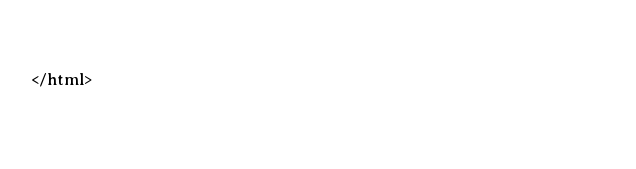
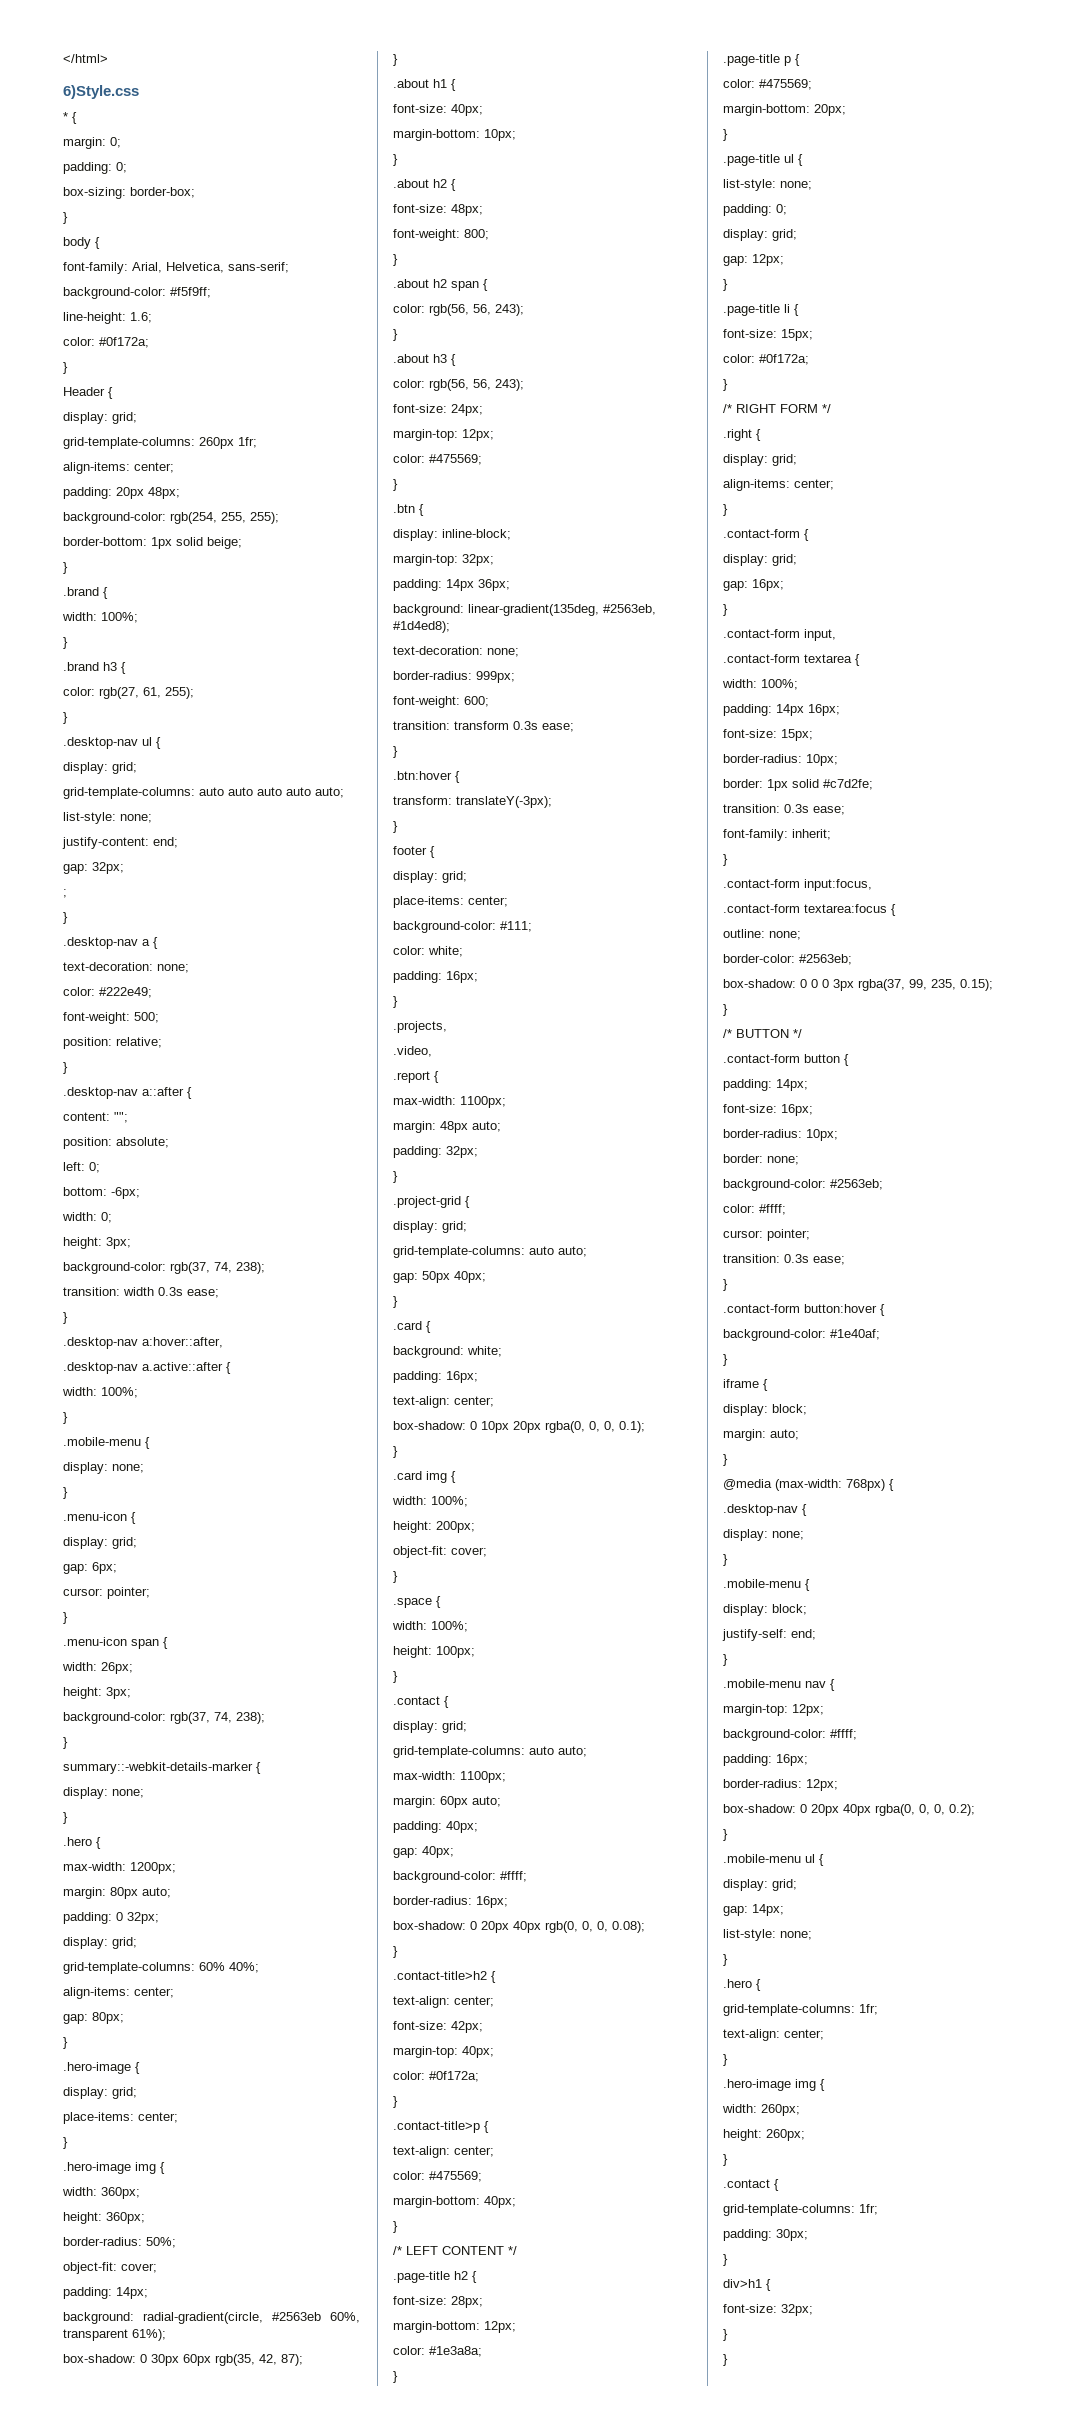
(92, 80) none -> [63,85,139,99] [63,112,77,124] [63,137,121,149] [63,162,127,174] [63,187,195,199] [63,212,68,224] [63,237,100,249] [63,262,289,274] [63,287,211,299] [63,312,152,324] [63,337,149,348] [63,362,68,374] [63,387,113,399] [63,412,137,424] [63,437,257,449] [63,462,174,474] [63,487,180,499] [63,512,279,524] [63,537,242,549] [63,562,68,574] [63,587,108,599] [62,612,138,623] [63,637,68,649] [63,662,126,674] [63,687,194,699] [63,712,68,724] [63,737,161,749] [63,762,137,774] [63,787,344,799] [63,812,152,824] [62,837,178,849] [63,862,124,874] [63,889,67,898] [63,912,68,924] [63,937,158,949] [63,962,189,973] [63,987,152,998] [63,1012,159,1024] [63,1037,162,1049] [63,1062,68,1074] [63,1087,192,1099] [63,1112,128,1123] [63,1137,169,1149] [63,1162,100,1173] [63,1187,140,1199] [62,1212,112,1223] [63,1237,131,1249] [63,1262,265,1274] [63,1287,219,1298] [63,1312,68,1324] [63,1337,223,1349] [63,1362,231,1374] [62,1387,138,1398] [63,1412,68,1424] [63,1437,150,1449] [63,1462,144,1474] [63,1487,68,1499] [63,1512,136,1524] [63,1537,137,1549] [63,1562,117,1574] [63,1587,150,1599] [63,1612,68,1624] [63,1637,168,1649] [62,1662,133,1674] [63,1687,131,1699] [63,1712,265,1724] [63,1737,68,1749] [63,1762,261,1774] [63,1787,144,1799] [63,1812,68,1824] [63,1837,101,1849] [63,1862,176,1874] [63,1887,171,1899] [63,1912,159,1924] [63,1937,137,1949] [63,1962,259,1974] [63,1987,174,1999] [63,2012,124,2024] [63,2037,68,2049] [63,2062,140,2074] [63,2087,137,2099] [63,2112,178,2124] [63,2137,68,2149] [63,2162,165,2174] [62,2187,140,2199] [63,2212,145,2224] [63,2237,176,2248] [63,2262,157,2274] [63,2287,148,2299] [63,2312,360,2324] [63,2329,166,2341] [63,2354,303,2366] [393,54,398,66] [393,79,456,91] [393,104,483,116] [393,129,516,141] [393,154,398,166] [393,179,456,191] [393,204,483,216] [393,229,489,241] [393,254,398,266] [393,279,488,291] [393,304,524,316] [393,329,398,341] [393,354,456,366] [393,379,524,391] [393,404,483,416] [393,429,494,441] [393,454,482,465] [393,479,398,491] [393,504,424,516] [393,529,511,541] [393,554,494,566] [393,579,510,591] [393,604,656,616] [393,621,450,633] [393,646,519,657] [393,671,515,683] [393,696,489,708] [393,721,574,732] [393,746,398,758] [393,771,460,783] [393,796,552,808] [393,821,398,833] [393,846,435,858] [393,871,467,883] [393,896,508,908] [393,921,532,933] [393,946,463,957] [393,971,478,983] [393,996,398,1008] [393,1021,447,1033] [393,1046,432,1057] [393,1071,439,1083] [393,1096,506,1108] [393,1121,501,1133] [393,1146,478,1158] [393,1171,398,1183] [393,1196,470,1208] [393,1221,467,1233] [393,1246,587,1258] [393,1271,486,1283] [393,1296,398,1308] [393,1321,431,1333] [393,1346,502,1358] [393,1371,478,1383] [393,1396,494,1408] [393,1421,645,1433] [393,1446,398,1458] [393,1471,456,1483] [392,1496,468,1507] [393,1521,475,1533] [393,1546,487,1558] [393,1571,398,1583] [393,1596,441,1608] [392,1621,468,1632] [393,1646,475,1658] [393,1671,398,1683] [393,1696,449,1708] [393,1721,467,1733] [393,1746,587,1758] [393,1771,506,1783] [393,1796,501,1808] [393,1821,478,1833] [393,1846,454,1858] [393,1871,527,1883] [393,1896,508,1908] [393,1921,645,1933] [393,1946,398,1958] [393,1971,496,1983] [393,1996,494,2008] [393,2021,483,2033] [393,2046,494,2058] [393,2071,479,2082] [393,2096,398,2108] [393,2121,489,2133] [393,2146,494,2158] [393,2171,482,2182] [393,2196,516,2208] [393,2221,398,2233] [393,2246,517,2255] [393,2271,477,2283] [393,2296,483,2308] [393,2321,516,2333] [393,2346,482,2357] [393,2371,398,2383] [723,54,800,66] [723,79,812,90] [723,104,846,116] [723,129,728,141] [723,154,803,166] [723,179,812,191] [723,204,787,216] [723,229,797,241] [723,254,784,266] [723,279,728,291] [723,304,799,316] [723,329,813,341] [723,354,809,365] [723,379,728,391] [723,404,831,413] [723,429,761,441] [723,454,797,466] [723,479,834,491] [723,504,728,516] [723,529,809,541] [723,554,797,566] [723,579,784,591] [723,604,728,616] [723,629,836,641] [723,654,860,666] [722,679,798,690] [723,704,840,716] [723,729,813,741] [723,754,838,766] [723,779,873,791] [723,804,845,815] [723,829,831,841] [723,854,728,866] [723,879,872,891] [723,904,896,916] [723,929,801,940] [723,954,852,965] [723,979,993,991] [723,1004,728,1016] [723,1029,802,1038] [723,1054,849,1066] [723,1079,808,1091] [723,1104,813,1116] [723,1129,838,1141] [723,1154,799,1165] [723,1179,883,1191] [723,1204,786,1215] [723,1229,810,1241] [723,1254,845,1265] [723,1279,728,1291] [723,1304,885,1316] [723,1329,880,1341] [723,1354,728,1366] [723,1379,768,1391] [723,1404,807,1416] [723,1429,799,1441] [723,1454,728,1466] [723,1479,894,1491] [723,1504,807,1516] [723,1529,804,1541] [723,1554,728,1566] [723,1579,810,1591] [723,1604,807,1616] [722,1629,816,1641] [723,1654,728,1666] [723,1679,835,1691] [723,1704,824,1716] [723,1729,857,1741] [723,1754,808,1766] [723,1779,838,1791] [723,1804,975,1816] [723,1829,728,1841] [723,1854,824,1866] [723,1879,797,1891] [723,1904,784,1916] [723,1929,812,1941] [723,1954,728,1966] [723,1979,761,1991] [723,2004,878,2016] [723,2029,824,2041] [723,2054,728,2066] [723,2079,825,2091] [722,2104,800,2116] [723,2129,805,2141] [723,2154,728,2166] [723,2179,779,2191] [723,2204,878,2216] [723,2229,808,2241] [723,2254,728,2266] [723,2279,771,2291] [723,2304,813,2316] [723,2329,728,2341] [723,2354,728,2366] // 6)Style.css // * { // margin: 0; // padding: 0; // box-sizing: border-box; // } // body { // font-family: Arial, Helvetica, sans-serif; // background-color: #f5f9ff; // line-height: 1.6; // color: #0f172a; // } // Header { // display: grid; // grid-template-columns: 260px 1fr; // align-items: center; // padding: 20px 48px; // background-color: rgb(254, 255, 255); // border-bottom: 1px solid beige; // } // .brand { // width: 100%; // } // .brand h3 { // color: rgb(27, 61, 255); // } // .desktop-nav ul { // display: grid; // grid-template-columns: auto auto auto auto auto; // list-style: none; // justify-content: end; // gap: 32px; // ; // } // .desktop-nav a { // text-decoration: none; // color: #222e49; // font-weight: 500; // position: relative; // } // .desktop-nav a::after { // content: ""; // position: absolute; // left: 0; // bottom: -6px; // width: 0; // height: 3px; // background-color: rgb(37, 74, 238); // transition: width 0.3s ease; // } // .desktop-nav a:hover::after, // .desktop-nav a.active::after { // width: 100%; // } // .mobile-menu { // display: none; // } // .menu-icon { // display: grid; // gap: 6px; // cursor: pointer; // } // .menu-icon span { // width: 26px; // height: 3px; // background-color: rgb(37, 74, 238); // } // summary::-webkit-details-marker { // display: none; // } // .hero { // max-width: 1200px; // margin: 80px auto; // padding: 0 32px; // display: grid; // grid-template-columns: 60% 40%; // align-items: center; // gap: 80px; // } // .hero-image { // display: grid; // place-items: center; // } // .hero-image img { // width: 360px; // height: 360px; // border-radius: 50%; // object-fit: cover; // padding: 14px; // background: radial-gradient(circle, #2563eb 60%, transparent 61%); // box-shadow: 0 30px 60px rgb(35, 42, 87); // } // .about h1 { // font-size: 40px; // margin-bottom: 10px; // } // .about h2 { // font-size: 48px; // font-weight: 800; // } // .about h2 span { // color: rgb(56, 56, 243); // } // .about h3 { // color: rgb(56, 56, 243); // font-size: 24px; // margin-top: 12px; // color: #475569; // } // .btn { // display: inline-block; // margin-top: 32px; // padding: 14px 36px; // background: linear-gradient(135deg, #2563eb, #1d4ed8); // text-decoration: none; // border-radius: 999px; // font-weight: 600; // transition: transform 0.3s ease; // } // .btn:hover { // transform: translateY(-3px); // } // footer { // display: grid; // place-items: center; // background-color: #111; // color: white; // padding: 16px; // } // .projects, // .video, // .report { // max-width: 1100px; // margin: 48px auto; // padding: 32px; // } // .project-grid { // display: grid; // grid-template-columns: auto auto; // gap: 50px 40px; // } // .card { // background: white; // padding: 16px; // text-align: center; // box-shadow: 0 10px 20px rgba(0, 0, 0, 0.1); // } // .card img { // width: 100%; // height: 200px; // object-fit: cover; // } // .space { // width: 100%; // height: 100px; // } // .contact { // display: grid; // grid-template-columns: auto auto; // max-width: 1100px; // margin: 60px auto; // padding: 40px; // gap: 40px; // background-color: #ffff; // border-radius: 16px; // box-shadow: 0 20px 40px rgb(0, 0, 0, 0.08); // } // .contact-title>h2 { // text-align: center; // font-size: 42px; // margin-top: 40px; // color: #0f172a; // } // .contact-title>p { // text-align: center; // color: #475569; // margin-bottom: 40px; // } // /* LEFT CONTENT */ // .page-title h2 { // font-size: 28px; // margin-bottom: 12px; // color: #1e3a8a; // } // .page-title p { // color: #475569; // margin-bottom: 20px; // } // .page-title ul { // list-style: none; // padding: 0; // display: grid; // gap: 12px; // } // .page-title li { // font-size: 15px; // color: #0f172a; // } // /* RIGHT FORM */ // .right { // display: grid; // align-items: center; // } // .contact-form { // display: grid; // gap: 16px; // } // .contact-form input, // .contact-form textarea { // width: 100%; // padding: 14px 16px; // font-size: 15px; // border-radius: 10px; // border: 1px solid #c7d2fe; // transition: 0.3s ease; // font-family: inherit; // } // .contact-form input:focus, // .contact-form textarea:focus { // outline: none; // border-color: #2563eb; // box-shadow: 0 0 0 3px rgba(37, 99, 235, 0.15); // } // /* BUTTON */ // .contact-form button { // padding: 14px; // font-size: 16px; // border-radius: 10px; // border: none; // background-color: #2563eb; // color: #ffff; // cursor: pointer; // transition: 0.3s ease; // } // .contact-form button:hover { // background-color: #1e40af; // } // iframe { // display: block; // margin: auto; // } // @media (max-width: 768px) { // .desktop-nav { // display: none; // } // .mobile-menu { // display: block; // justify-self: end; // } // .mobile-menu nav { // margin-top: 12px; // background-color: #ffff; // padding: 16px; // border-radius: 12px; // box-shadow: 0 20px 40px rgba(0, 0, 0, 0.2); // } // .mobile-menu ul { // display: grid; // gap: 14px; // list-style: none; // } // .hero { // grid-template-columns: 1fr; // text-align: center; // } // .hero-image img { // width: 260px; // height: 260px; // } // .contact { // grid-template-columns: 1fr; // padding: 30px; // } // div>h1 { // font-size: 32px; // } // }

